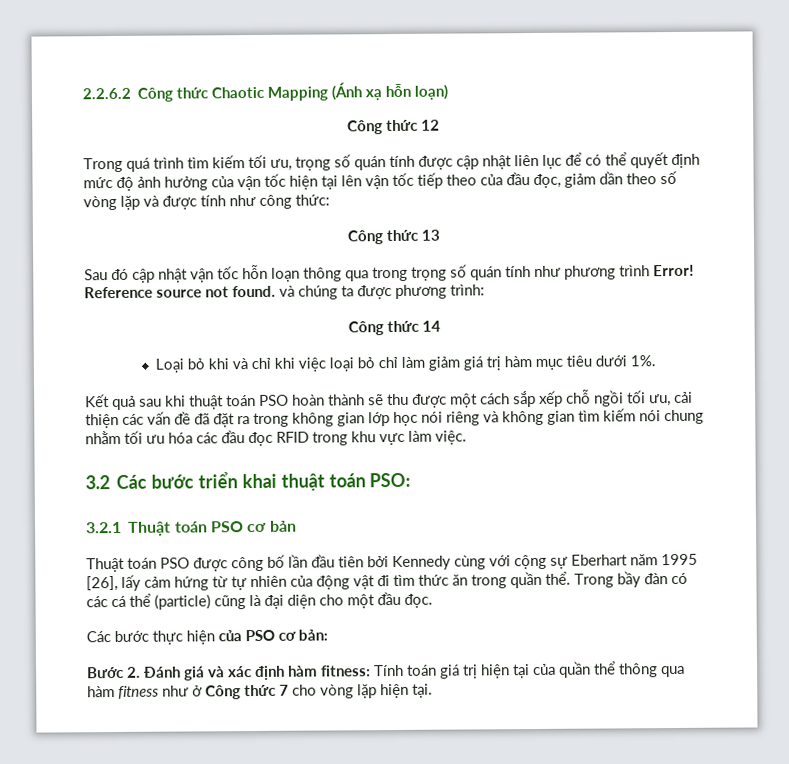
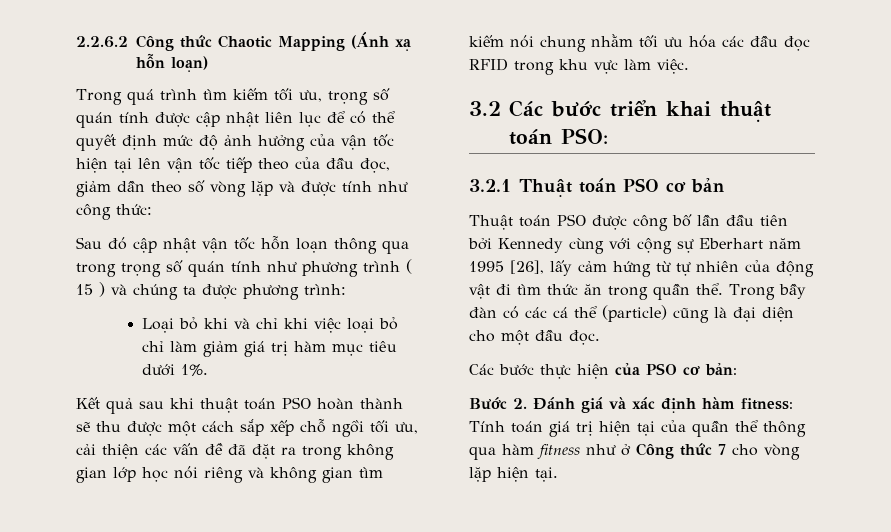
[346,119,440,135] // Công thức 12 -> (208, 64) none
[346,229,440,245] // Công thức 13 -> (152, 209) none
[653,264,694,277] [84,285,276,299] Error! Reference source not found. -> [406,259,412,274] [76,282,105,297] ( 15 )
[347,320,441,336] // Công thức 14 -> (346, 289) none

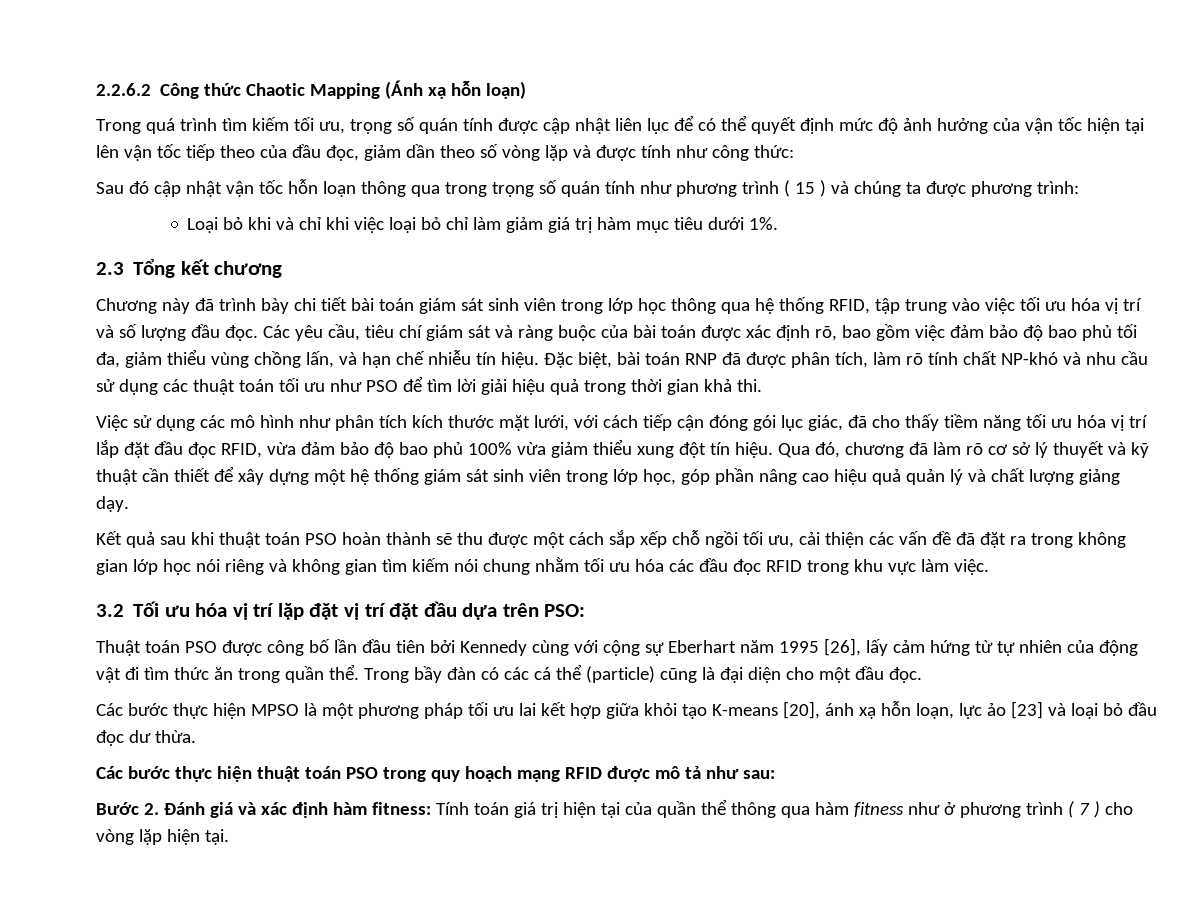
(208, 370) none -> [96,259,283,278] [96,297,1142,314] [96,324,1137,341] [96,349,1148,368] [96,376,762,395] [96,414,1148,431] [96,439,1149,458] [96,466,1120,485] [96,496,129,512] // 2.3 Tổng kết chương // Chương này đã trình bày chi tiết bài toán giám sát sinh viên trong lớp học thông qua hệ thống RFID, tập trung vào việc tối ưu hóa vị trí và số lượng đầu đọc. Các yêu cầu, tiêu chí giám sát và ràng buộc của bài toán được xác định rõ, bao gồm việc đảm bảo độ bao phủ tối đa, giảm thiểu vùng chồng lấn, và hạn chế nhiễu tín hiệu. Đặc biệt, bài toán RNP đã được phân tích, làm rõ tính chất NP-khó và nhu cầu sử dụng các thuật toán tối ưu như PSO để tìm lời giải hiệu quả trong thời gian khả thi. // Việc sử dụng các mô hình như phân tích kích thước mặt lưới, với cách tiếp cận đóng gói lục giác, đã cho thấy tiềm năng tối ưu hóa vị trí lắp đặt đầu đọc RFID, vừa đảm bảo độ bao phủ 100% vừa giảm thiểu xung đột tín hiệu. Qua đó, chương đã làm rõ cơ sở lý thuyết và kỹ thuật cần thiết để xây dựng một hệ thống giám sát sinh viên trong lớp học, góp phần nâng cao hiệu quả quản lý và chất lượng giảng dạy.
[509,100,771,122] [509,128,608,145] [469,178,724,197] Các bước triển khai thuật toán PSO: // 3.2.1 Thuật toán PSO cơ bản -> [133,601,586,620] Tối ưu hóa vị trí lặp đặt vị trí đặt đầu dựa trên PSO:
[615,363,737,376] của PSO cơ bản: -> [250,701,1157,719] [96,730,196,746] [96,766,775,782] MPSO là một phương pháp tối ưu lai kết hợp giữa khỏi tạo K-means [20], ánh xạ hỗn loạn, lực ảo [23] và loại bỏ đầu đọc dư thừa. // Các bước thực hiện thuật toán PSO trong quy hoạch mạng RFID được mô tả như sau:
[636,443,726,459] Công thức 7 -> [959,801,1100,818] phương trình ( 7 )

